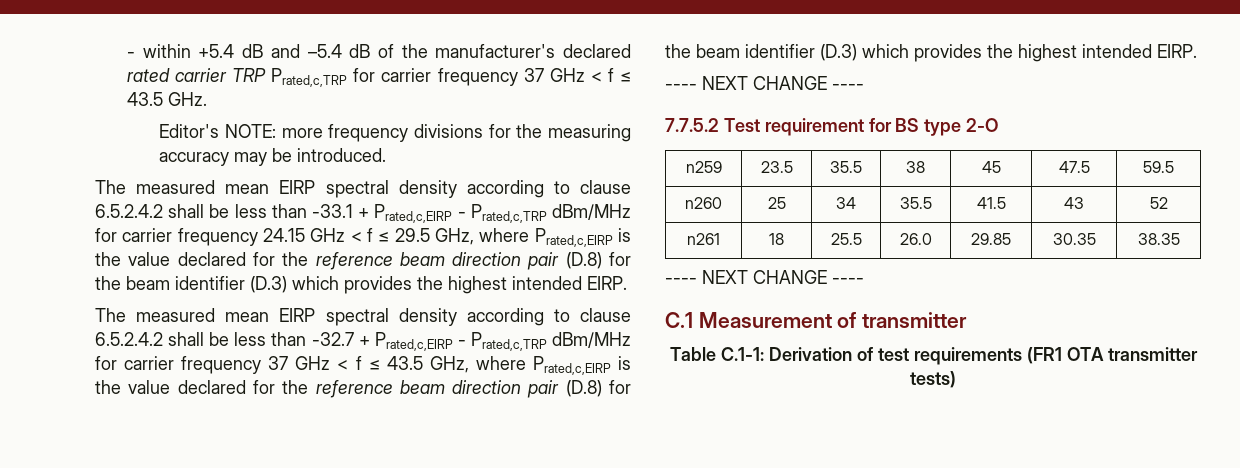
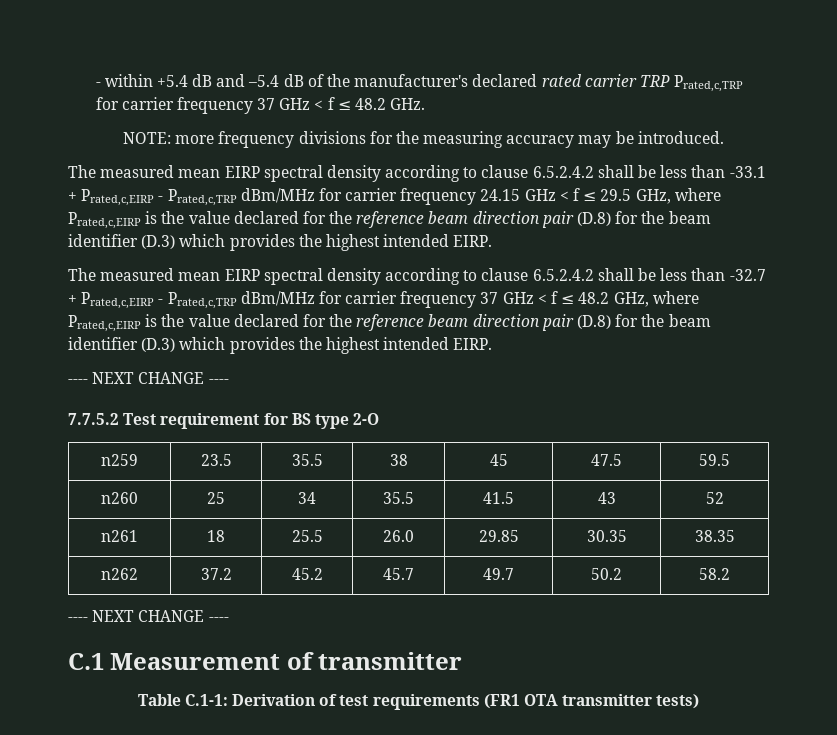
[127,92,164,106] 43.5 -> [354,98,386,110] 48.2
[159,124,220,138] Editor's -> (426, 104) none
[386,356,423,370] 43.5 -> [578,292,610,304] 48.2
(1180, 239) none -> [101,568,138,580] [200,568,232,580] [291,568,323,580] [383,568,414,580] [483,568,514,580] [591,568,622,580] [699,568,730,580] // n262 | 37.2 | 45.2 | 45.7 | 49.7 | 50.2 | 58.2

